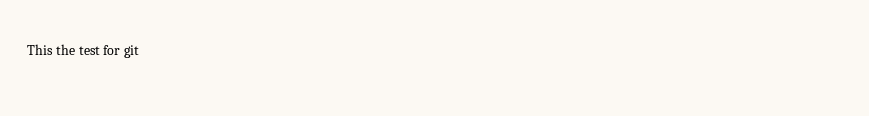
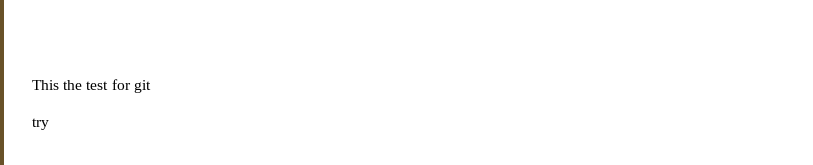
(140, 51) none -> [32,118,49,130] // try

